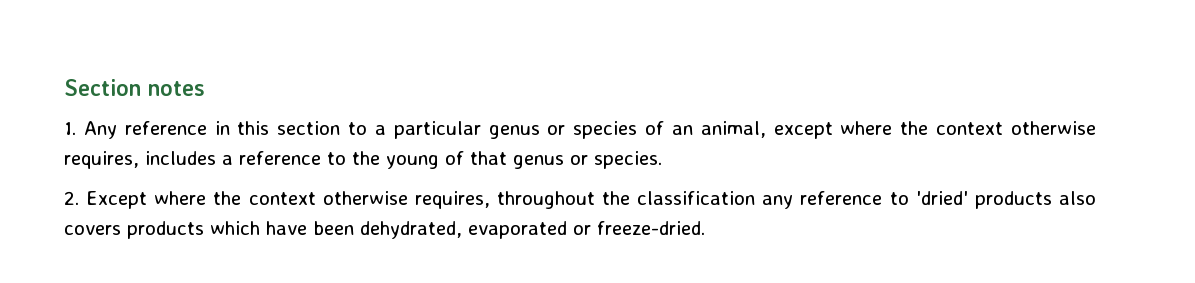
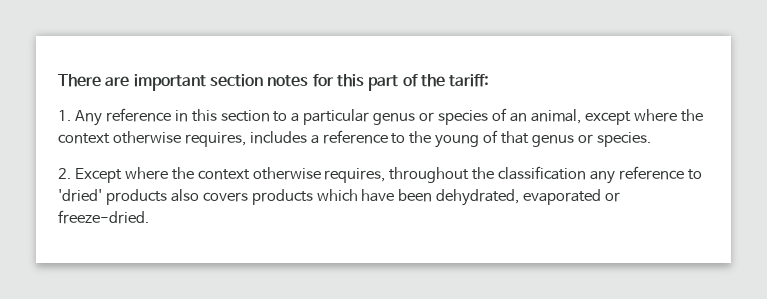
[64,79,205,96] Section notes -> [58,74,490,91] There are important section notes for this part of the tariff:

